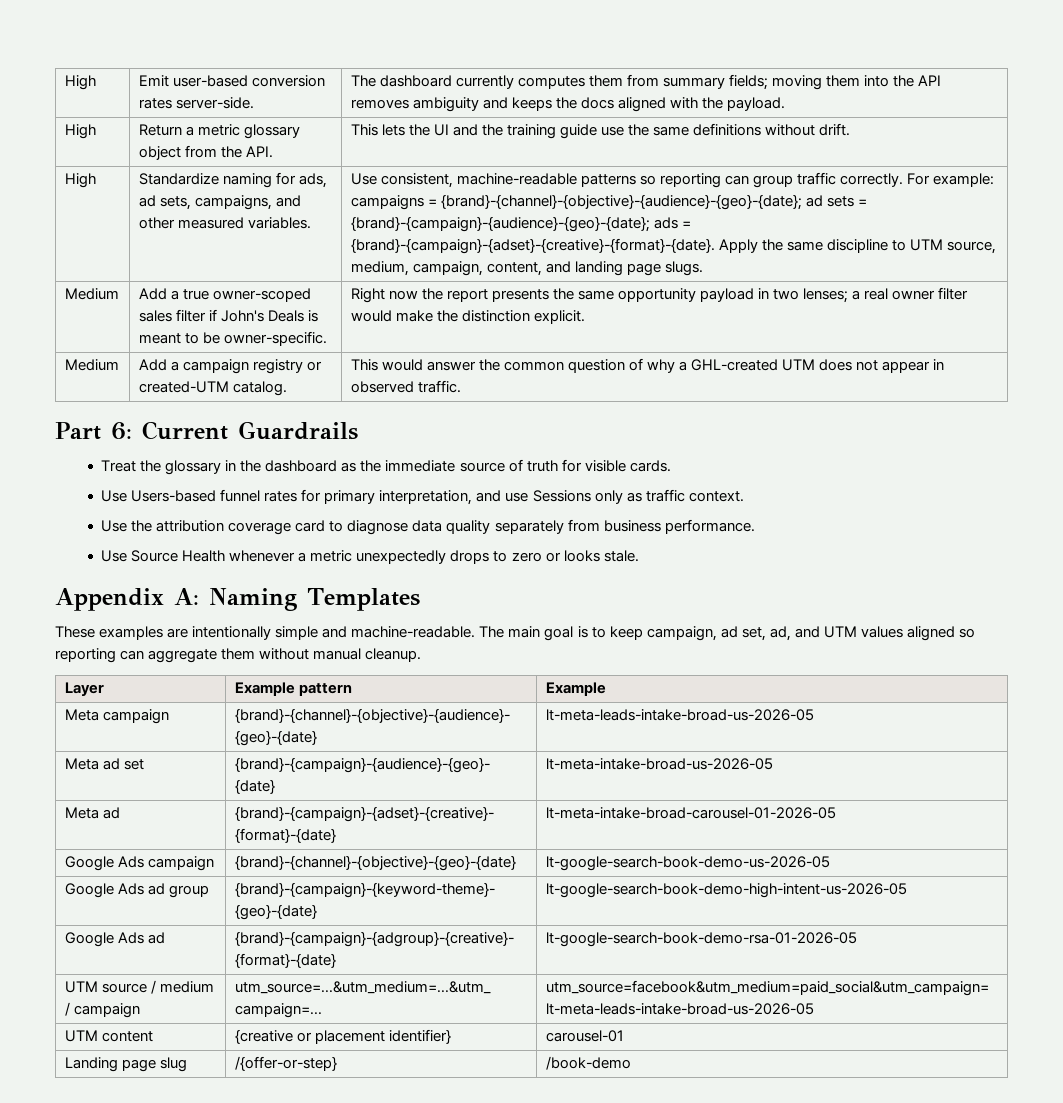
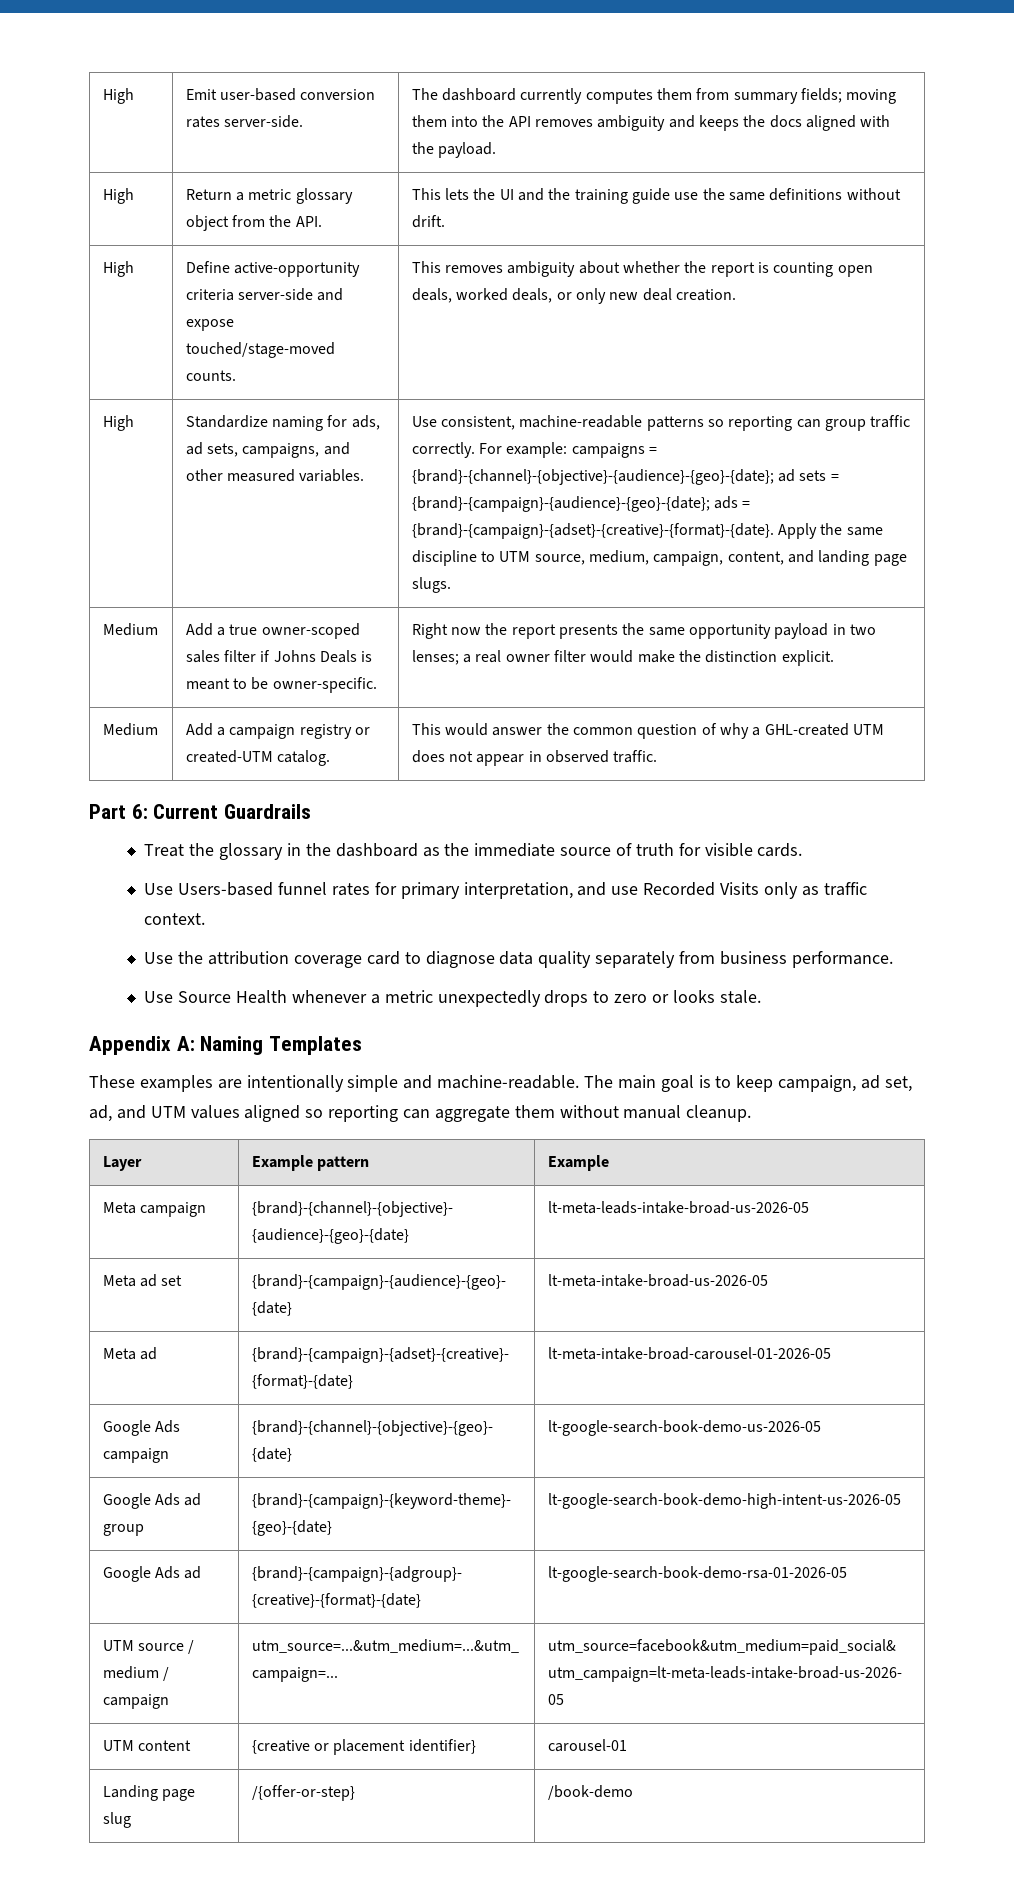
(851, 129) none -> [102,261,134,277] [185,261,361,277] [185,288,344,301] [185,319,234,331] [185,342,335,358] [185,370,236,381] [411,261,873,277] [411,288,736,304] // High | Define active-opportunity criteria server-side and expose touched/stage-moved counts. | This removes ambiguity about whether the report is counting open deals, worked deals, or only new deal creation.
[220,310,264,322] John's -> [273,650,316,662] Johns
[532,490,591,502] Sessions -> [643,882,759,896] Recorded Visits

